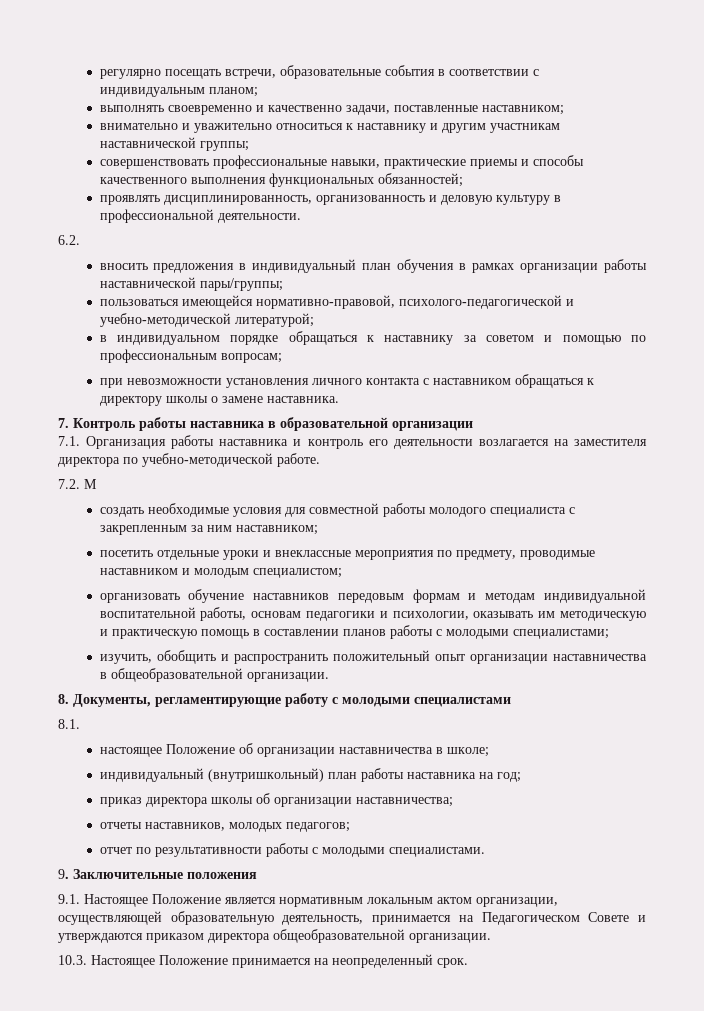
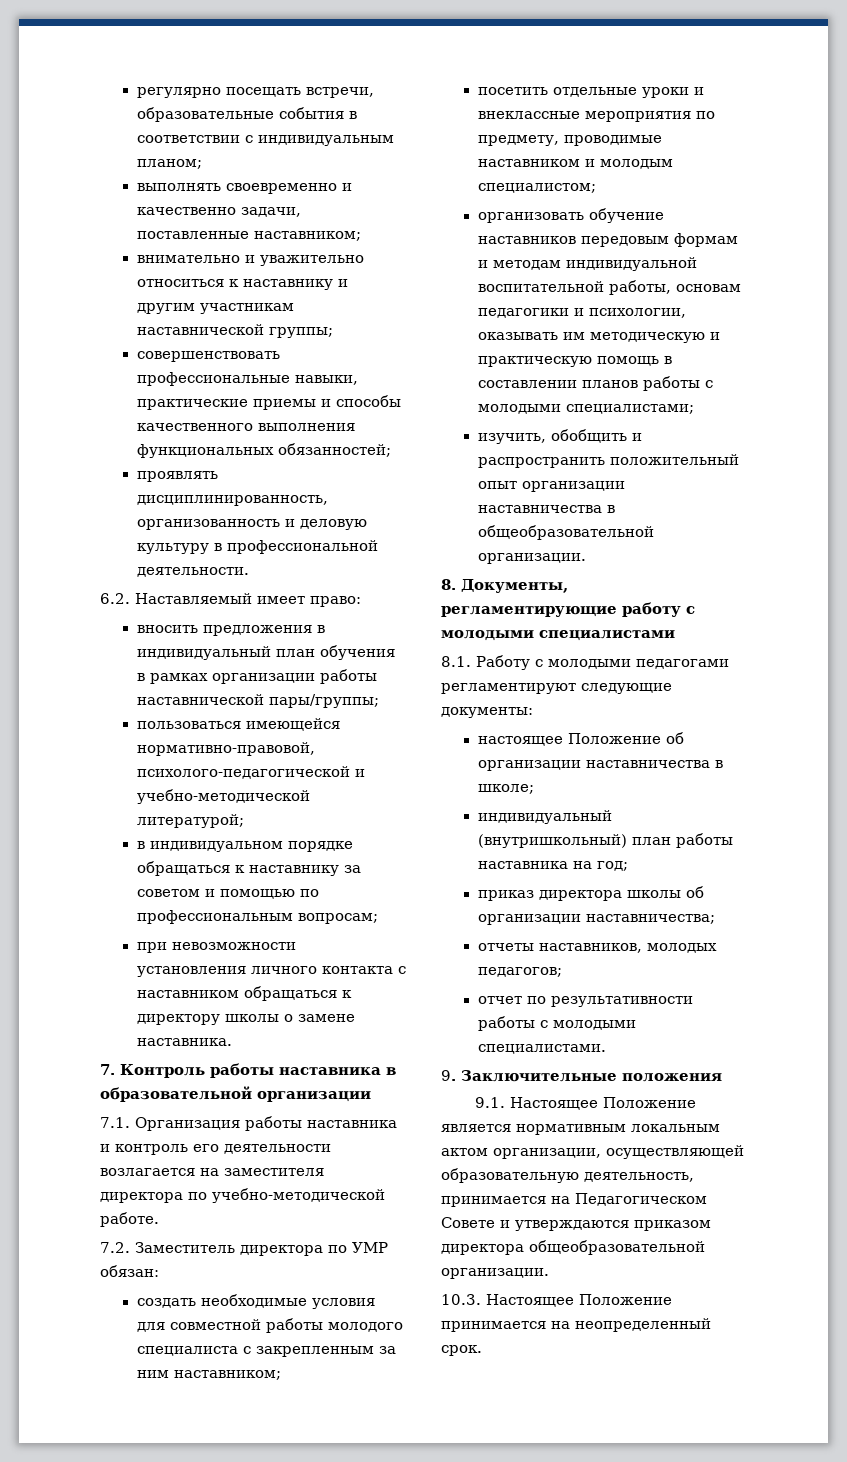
(80, 240) none -> [135,593,361,607] Наставляемый имеет право:
[84,479,97,489] М -> [135,1242,388,1256] [100,1265,159,1277] Заместитель директора по УМР обязан:
(80, 724) none -> [476,655,729,670] [441,683,672,694] [441,707,533,718] Работу с молодыми педагогами регламентируют следующие документы:

